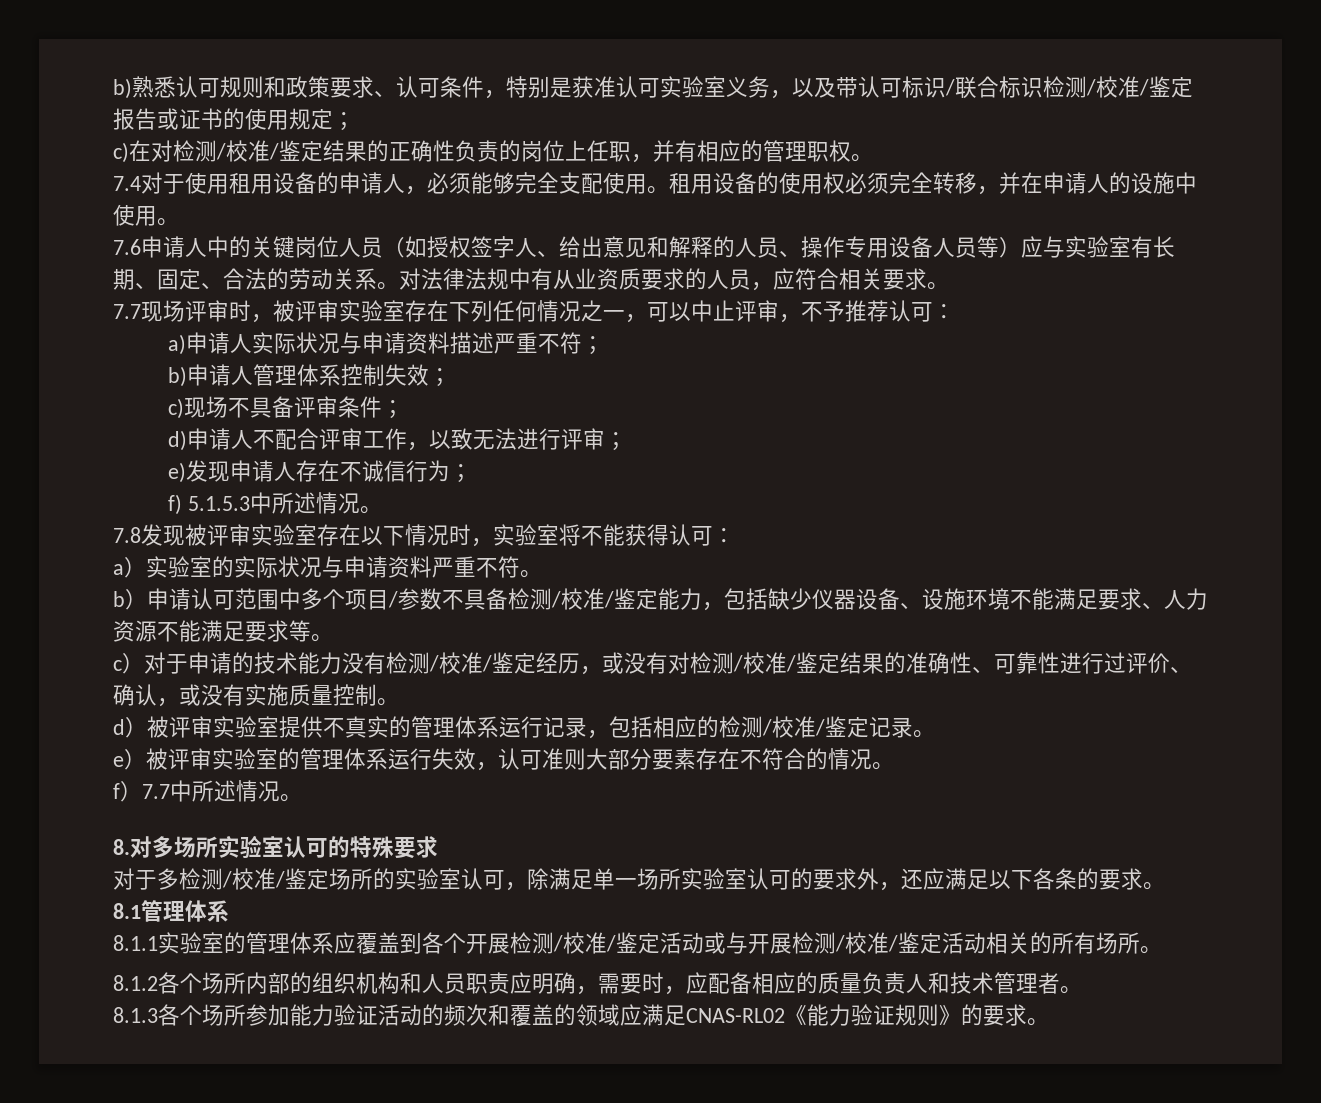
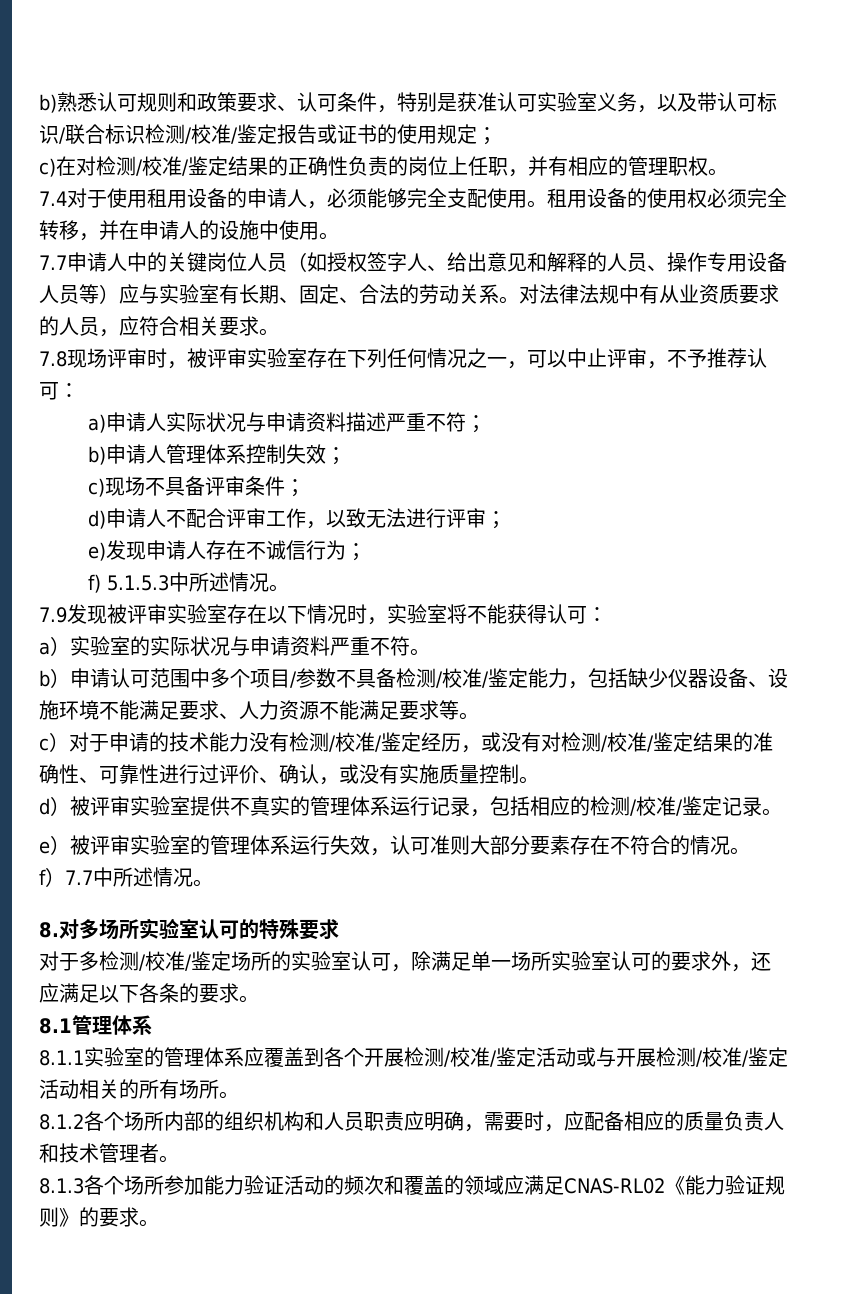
[113,239,141,255] 7.6 -> [39,255,67,270] 7.7
[113,304,141,319] 7.7 -> [39,351,67,367] 7.8
[113,527,141,543] 7.8 -> [39,607,67,623] 7.9

